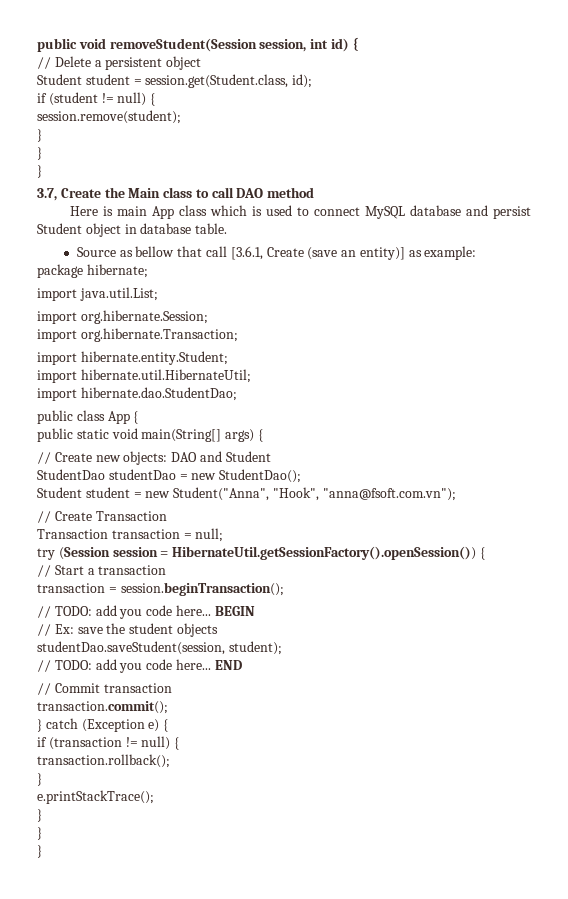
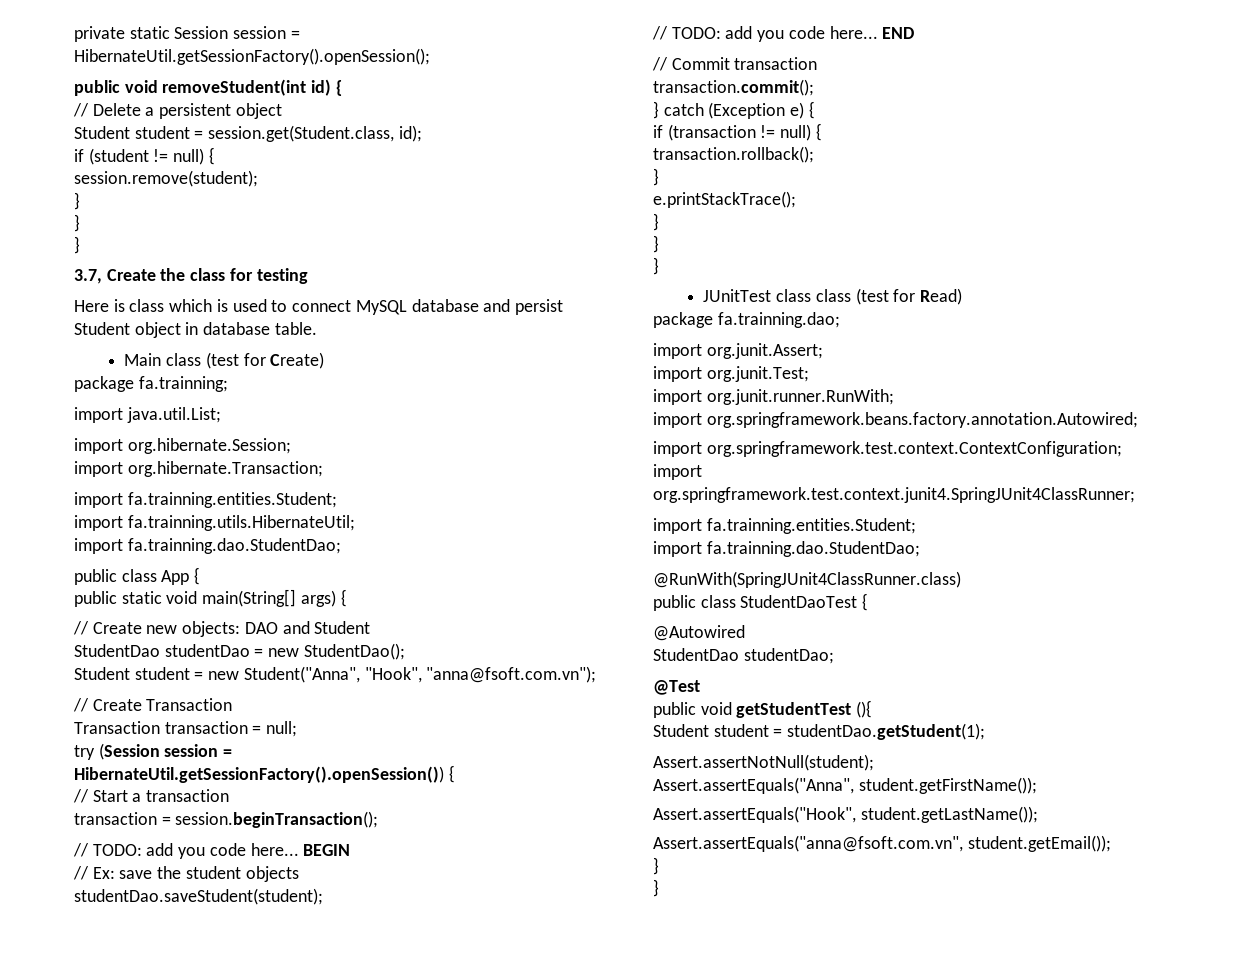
[37,38,329,52] public void removeStudent(Session session, int -> [74,26,300,42] [74,48,430,65] [74,79,307,96] private static Session session = HibernateUtil.getSessionFactory().openSession(); // public void removeStudent(int
[128,187,315,198] Main class to call DAO method -> [190,268,308,284] class for testing
[117,206,175,219] main App -> (125, 305) none
[76,246,477,260] [37,264,148,278] Source as bellow that call [3.6.1, Create (save an entity)] as example: // package hibernate; -> [124,352,325,369] [74,376,228,392] Main class (test for Create) // package fa.trainning;
[80,351,228,365] [37,369,251,383] [37,387,237,401] hibernate.entity.Student; // import hibernate.util.HibernateUtil; // import hibernate.dao.StudentDao; -> [127,492,337,508] [74,515,355,531] [74,538,341,554] fa.trainning.entities.Student; // import fa.trainning.utils.HibernateUtil; // import fa.trainning.dao.StudentDao;
[37,641,282,655] studentDao.saveStudent(session, student); -> [74,888,323,905] studentDao.saveStudent(student);
(42, 851) none -> [703,288,963,305] [653,312,840,328] [653,343,823,359] [653,366,809,382] [653,389,894,405] [653,412,1138,428] [653,441,1122,457] [653,464,702,480] [653,487,1135,503] [653,518,916,534] [653,541,920,557] [653,571,961,588] [653,593,869,611] [653,625,745,641] [653,648,834,664] [653,680,700,695] [653,700,873,718] [653,723,986,740] [653,754,874,771] [653,777,1037,794] [653,806,1038,823] [653,835,1111,852] [653,857,659,875] [653,879,659,897] // JUnitTest class class (test for Read) // package fa.trainning.dao; // import org.junit.Assert; // import org.junit.Test; // import org.junit.runner.RunWith; // import org.springframework.beans.factory.annotation.Autowired; // import org.springframework.test.context.ContextConfiguration; // import org.springframework.test.context.junit4.SpringJUnit4ClassRunner; // import fa.trainning.entities.Student; // import fa.trainning.dao.StudentDao; // @RunWith(SpringJUnit4ClassRunner.class) // public class StudentDaoTest { // @Autowired // StudentDao studentDao; // @Test // public void getStudentTest (){ // Student student = studentDao.getStudent(1); // Assert.assertNotNull(student); // Assert.assertEquals("Anna", student.getFirstName()); // Assert.assertEquals("Hook", student.getLastName()); // Assert.assertEquals("anna@fsoft.com.vn", student.getEmail()); // } // }

